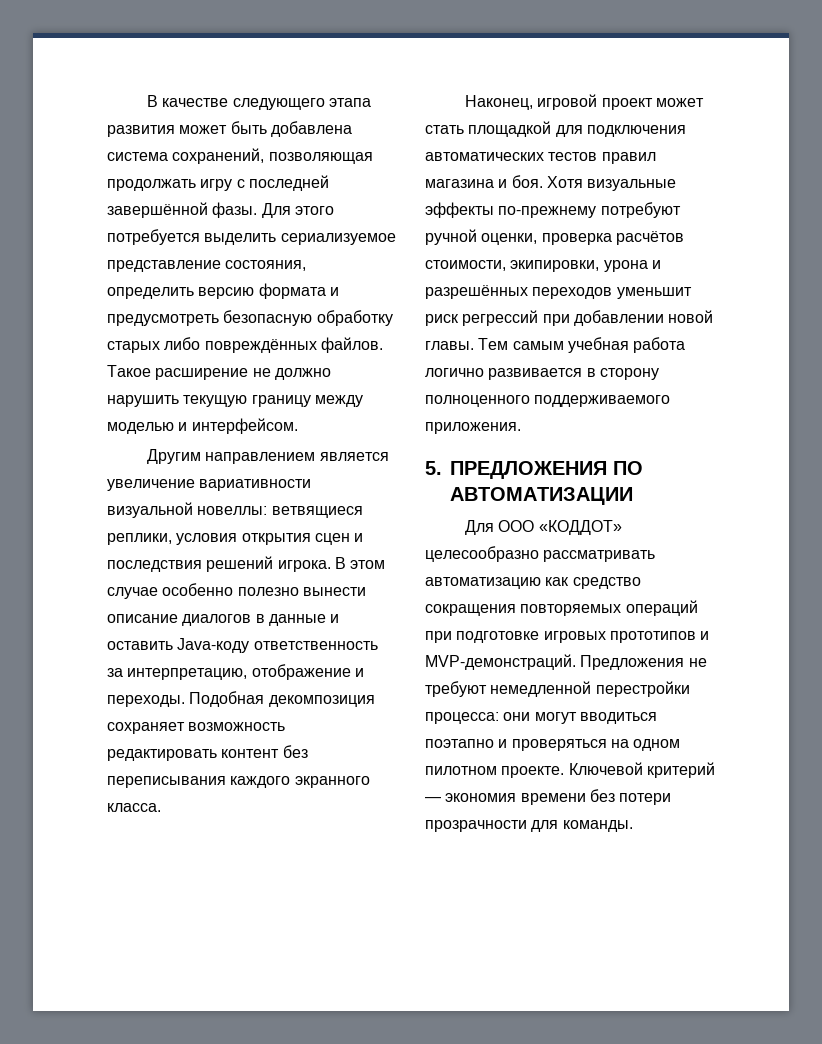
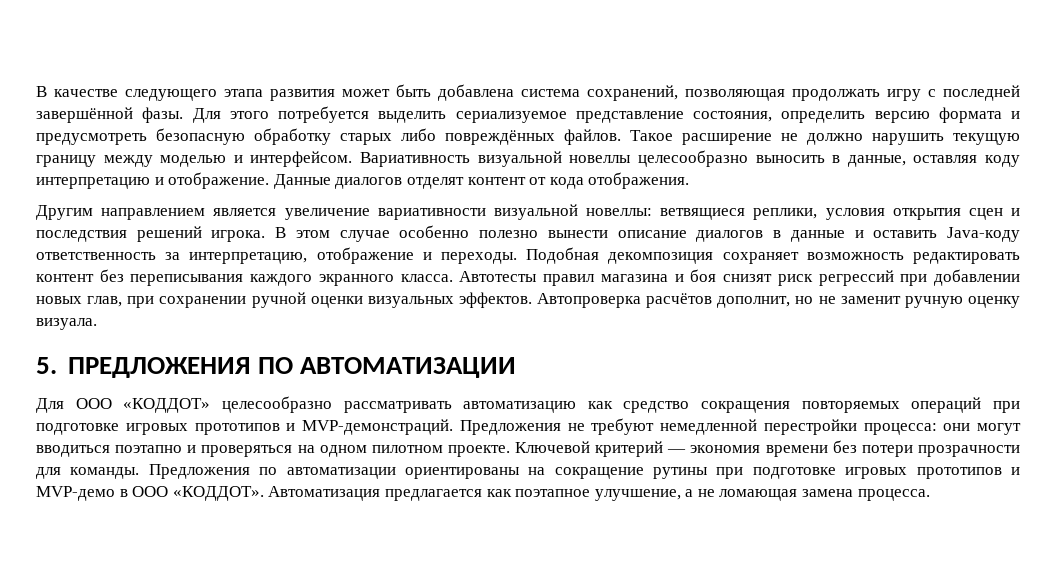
(298, 426) none -> [360,150,1021,167] [36,172,690,189] Вариативность визуальной новеллы целесообразно выносить в данные, оставляя коду интерпретацию и отображение. Данные диалогов отделят контент от кода отображения.
[464,94,704,110] [425,121,686,137] [425,152,656,164] [425,175,677,191] [425,202,681,218] [425,229,684,245] [425,260,661,272] [425,285,692,299] [425,310,714,326] [425,337,686,353] [425,368,659,380] [425,395,671,407] [425,422,521,434] // Наконец, игровой проект может стать площадкой для подключения автоматических тестов правил магазина и боя. Хотя визуальные эффекты по-прежнему потребуют ручной оценки, проверка расчётов стоимости, экипировки, урона и разрешённых переходов уменьшит риск регрессий при добавлении новой главы. Тем самым учебная работа логично развивается в сторону полноценного поддерживаемого приложения. -> [459,269,1021,286] [36,292,1020,308] [36,318,97,330] Автотесты правил магазина и боя снизят риск регрессий при добавлении новых глав, при сохранении ручной оценки визуальных эффектов. Автопроверка расчётов дополнит, но не заменит ручную оценку визуала.
(633, 826) none -> [148,464,1020,479] [36,486,930,501] Предложения по автоматизации ориентированы на сокращение рутины при подготовке игровых прототипов и MVP-демо в ООО «КОДДОТ». Автоматизация предлагается как поэтапное улучшение, а не ломающая замена процесса.

